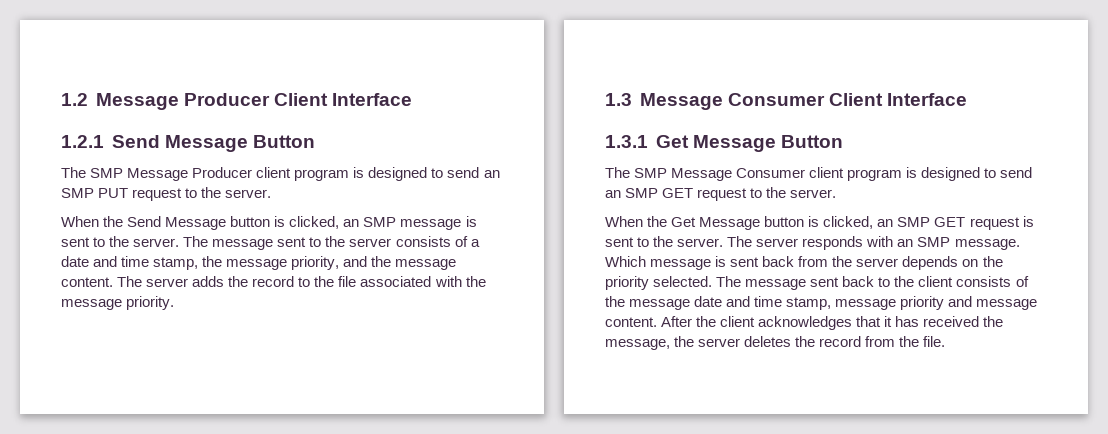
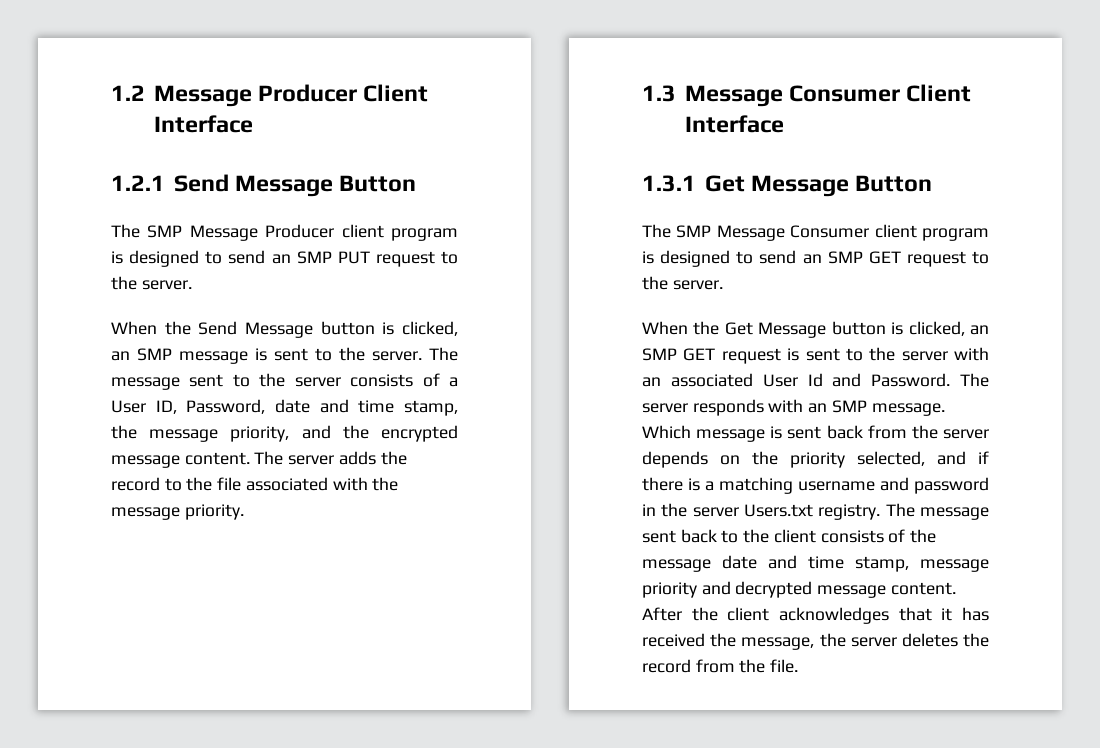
(480, 243) none -> [111,399,266,414] User ID, Password,
(392, 261) none -> [380,425,458,442] encrypted
[677,238,724,247] server. -> [901,347,989,361] [642,373,951,387] server with an associated User Id and Password.
[653,276,713,287] selected. -> [857,451,989,466] [642,477,989,494] [642,503,881,520] selected, and if there is a matching username and password in the server Users.txt registry.
(973, 301) none -> [735,581,813,598] decrypted

